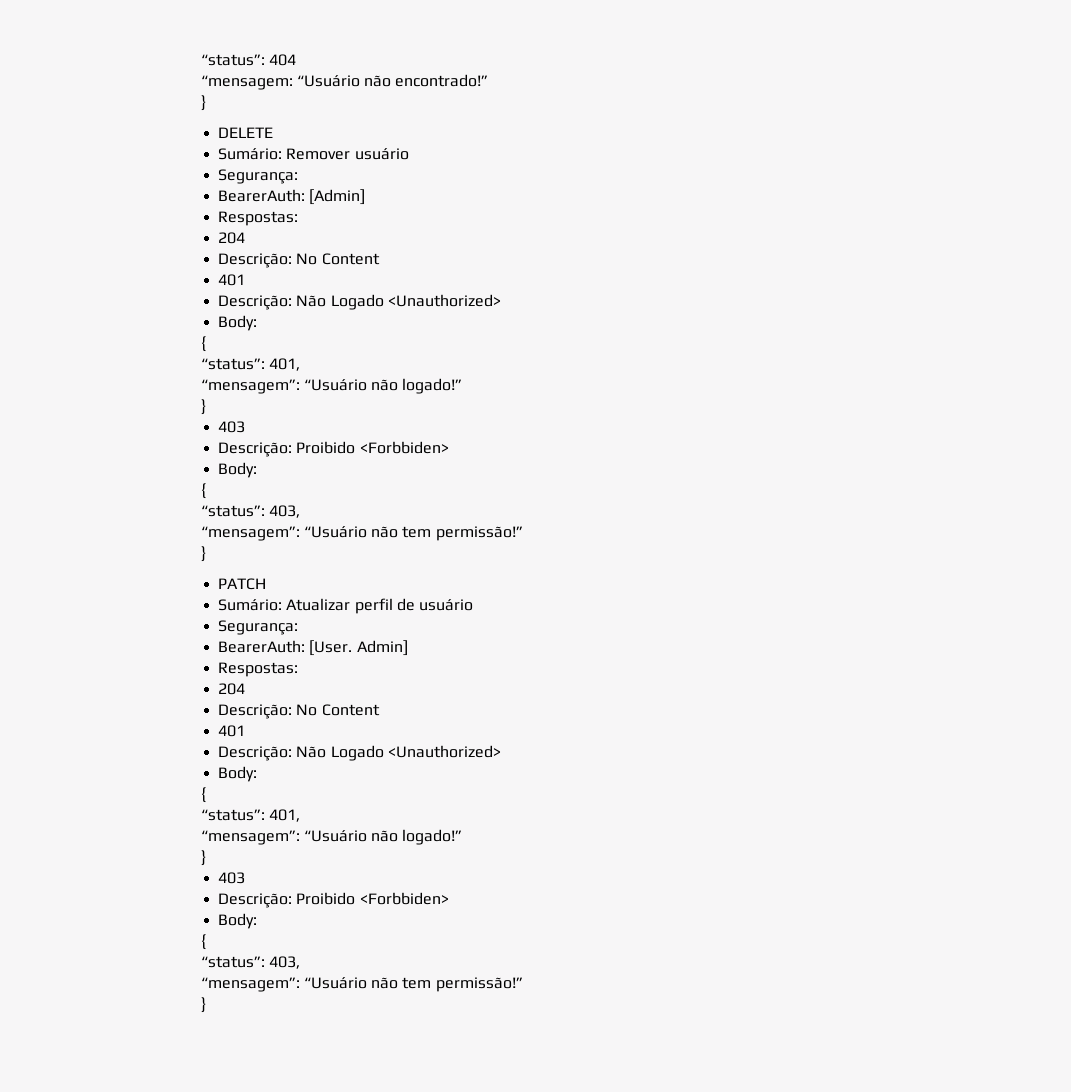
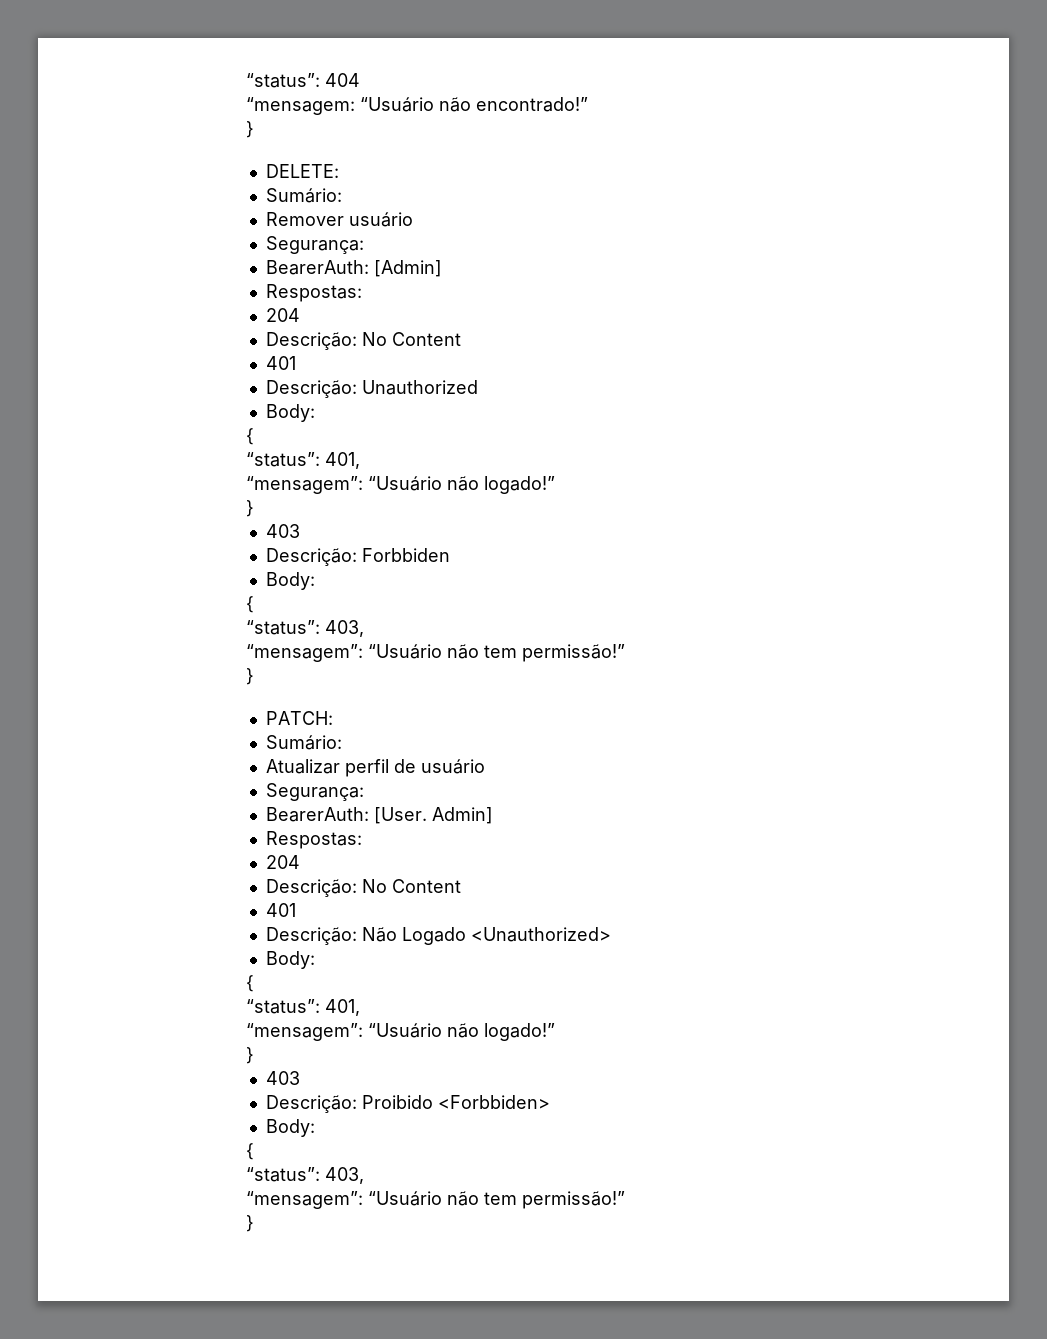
[218,127,274,138] [218,148,283,160] DELETE // Sumário: -> [266,164,340,178] [266,188,343,203] DELETE: // Sumário: //
[296,294,502,310] Não Logado <Unauthorized> -> [362,380,479,395] Unauthorized
[296,441,449,454] Proibido <Forbbiden> -> [362,548,451,562] Forbbiden
[218,578,267,590] [218,599,283,611] PATCH // Sumário: -> [266,711,334,725] [266,735,343,750] PATCH: // Sumário: //

